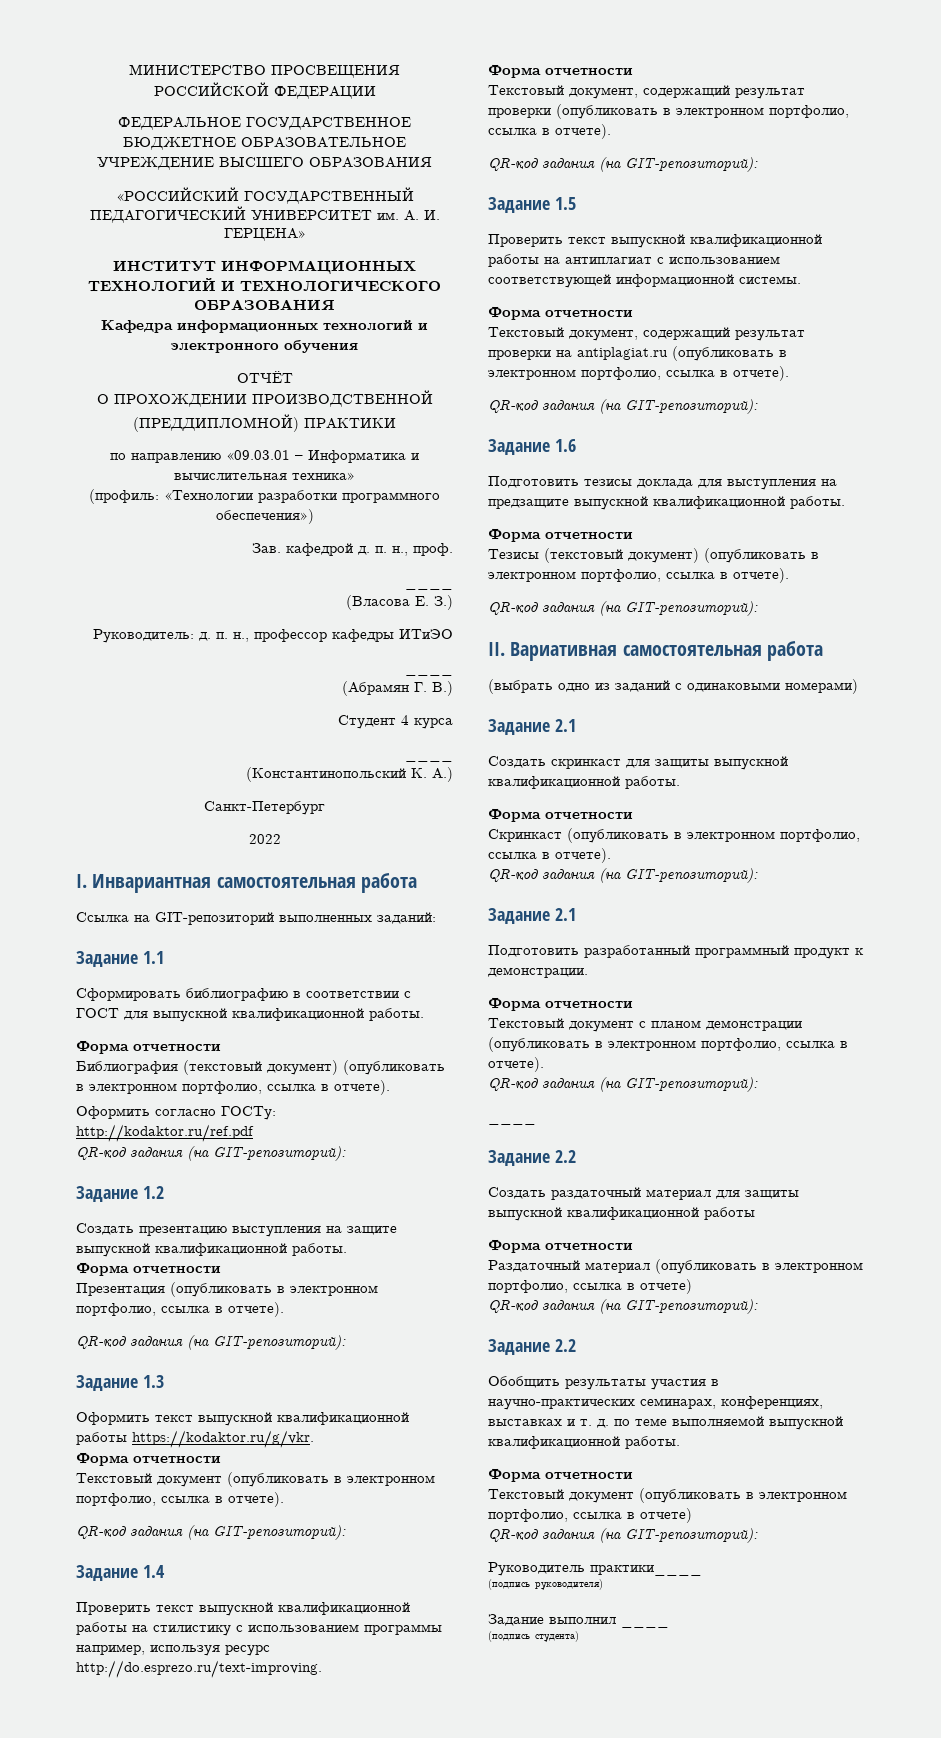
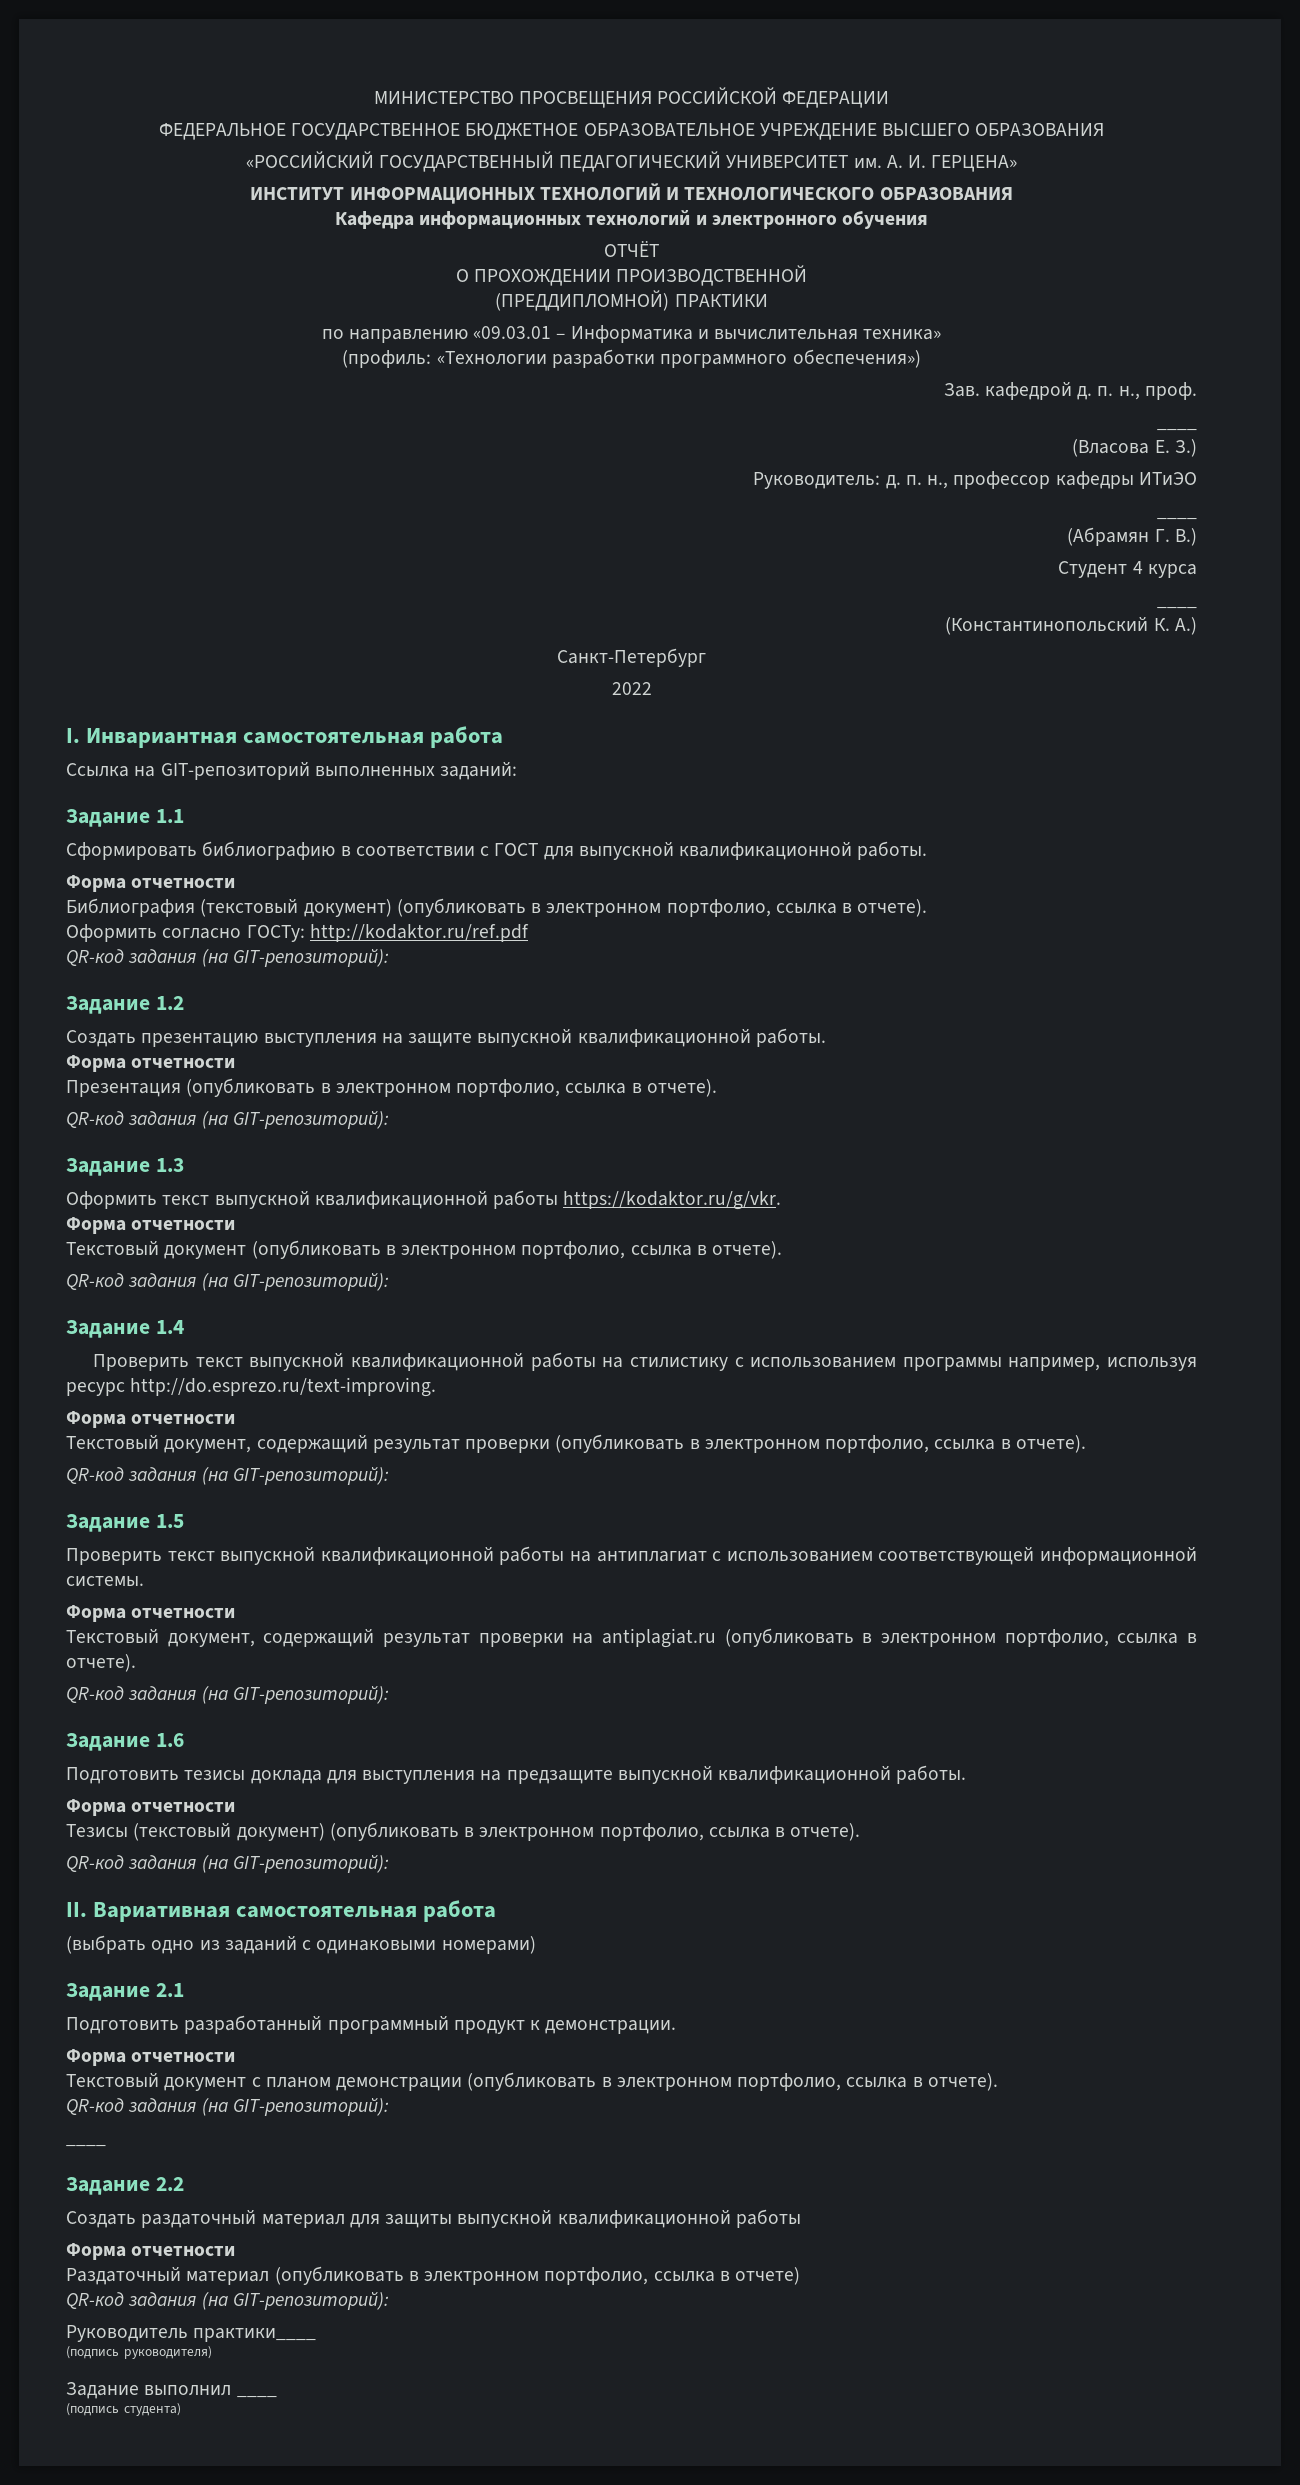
[488,756,788,770] [488,776,680,789] [488,808,633,822] [488,828,860,843] [488,848,611,863] [488,868,758,883] [488,908,576,924] // Создать скринкаст для защиты выпускной квалификационной работы. // Форма отчетности // Скринкаст (опубликовать в электронном портфолио, ссылка в отчете). // QR-код задания (на GIT-репозиторий): // Задание 2.1 -> (184, 1990) none
[488,1339,576,1355] [488,1376,719,1390] [488,1396,823,1410] [488,1416,843,1430] [488,1436,680,1449] [488,1468,633,1482] [488,1488,847,1503] [488,1508,692,1523] [488,1528,758,1543] // Задание 2.2 // Обобщить результаты участия в научно-практических семинарах, конференциях, выставках и т. д. по теме выполняемой выпускной квалификационной работы. // Форма отчетности // Текстовый документ (опубликовать в электронном портфолио, ссылка в отчете) // QR-код задания (на GIT-репозиторий): -> (389, 2301) none

